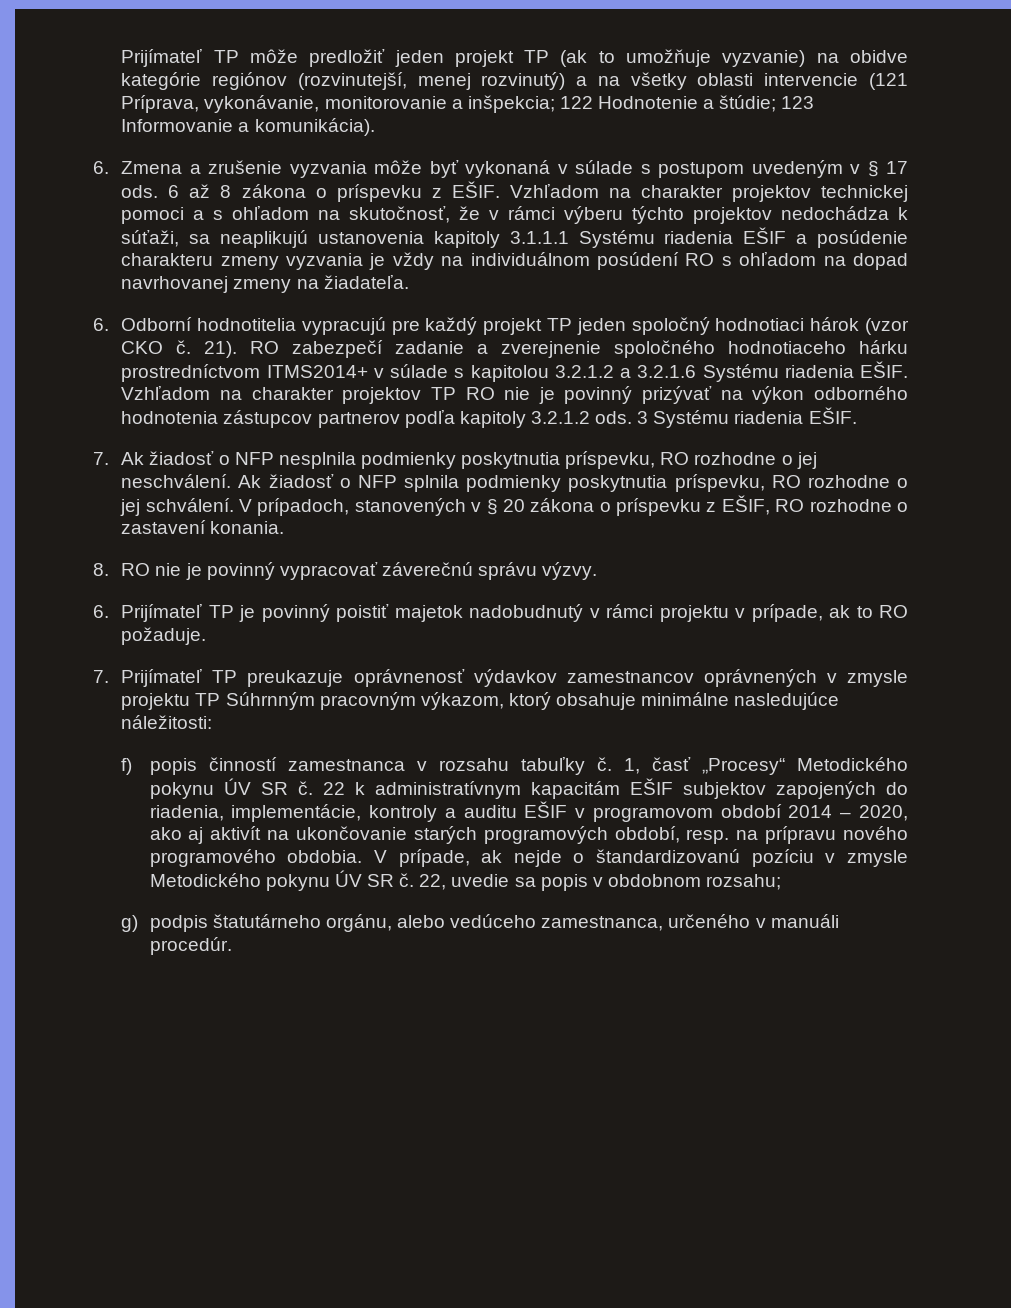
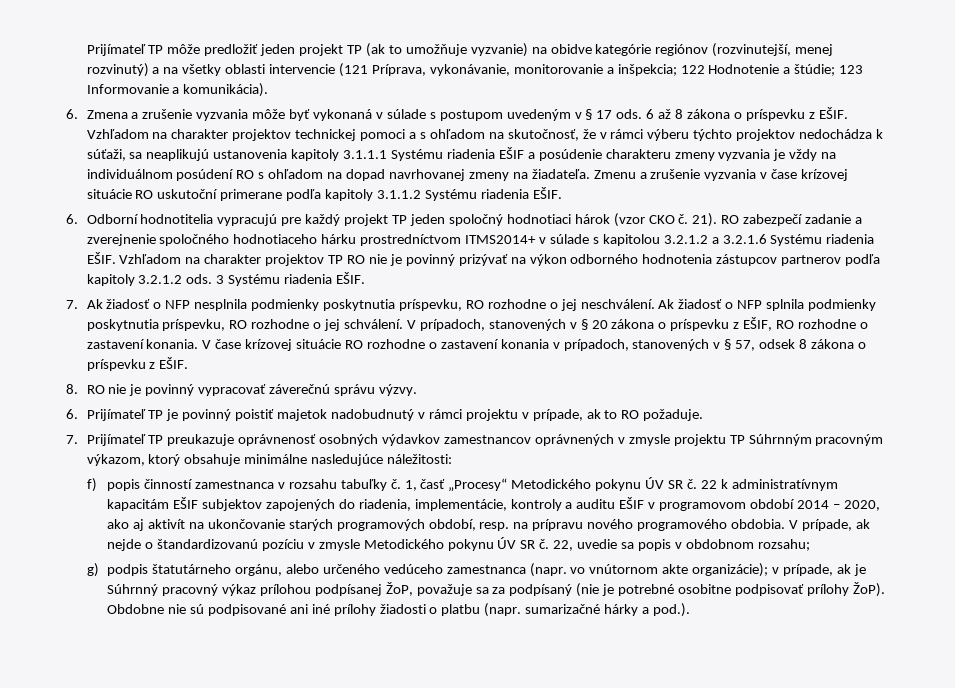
(409, 282) none -> [593,169,849,181] [86,187,562,201] Zmenu a zrušenie vyzvania v čase krízovej situácie RO uskutoční primerane podľa kapitoly 3.1.1.2 Systému riadenia EŠIF.
(285, 527) none -> [202,339,866,351] [86,357,189,371] V čase krízovej situácie RO rozhodne o zastavení konania v prípadoch, stanovených v § 57, odsek 8 zákona o príspevku z EŠIF.
(465, 678) none -> [319,434,379,446] osobných
[450,914,839,931] [149,937,232,955] vedúceho zamestnanca, určeného v manuáli procedúr. -> [322,563,866,577] [107,582,885,597] [107,603,690,617] určeného vedúceho zamestnanca (napr. vo vnútornom akte organizácie); v prípade, ak je Súhrnný pracovný výkaz prílohou podpísanej ŽoP, považuje sa za podpísaný (nie je potrebné osobitne podpisovať prílohy ŽoP). Obdobne nie sú podpisované ani iné prílohy žiadosti o platbu (napr. sumarizačné hárky a pod.).

